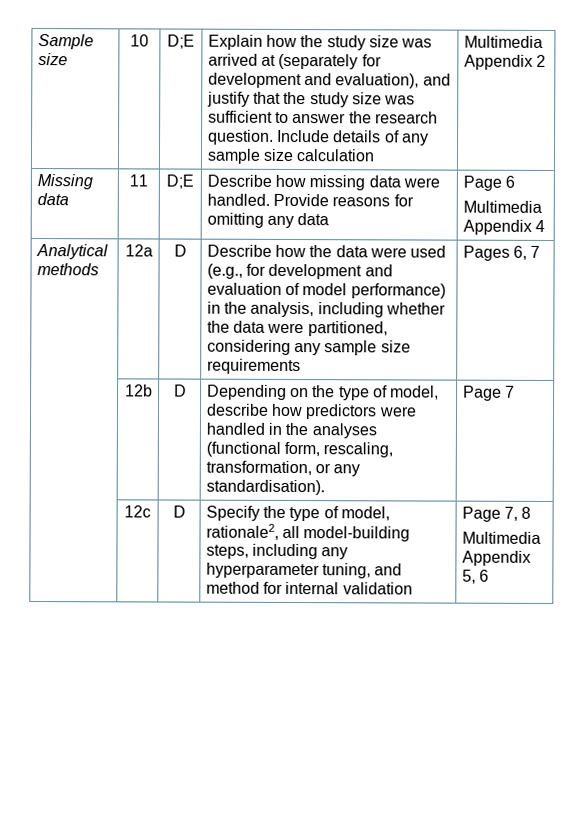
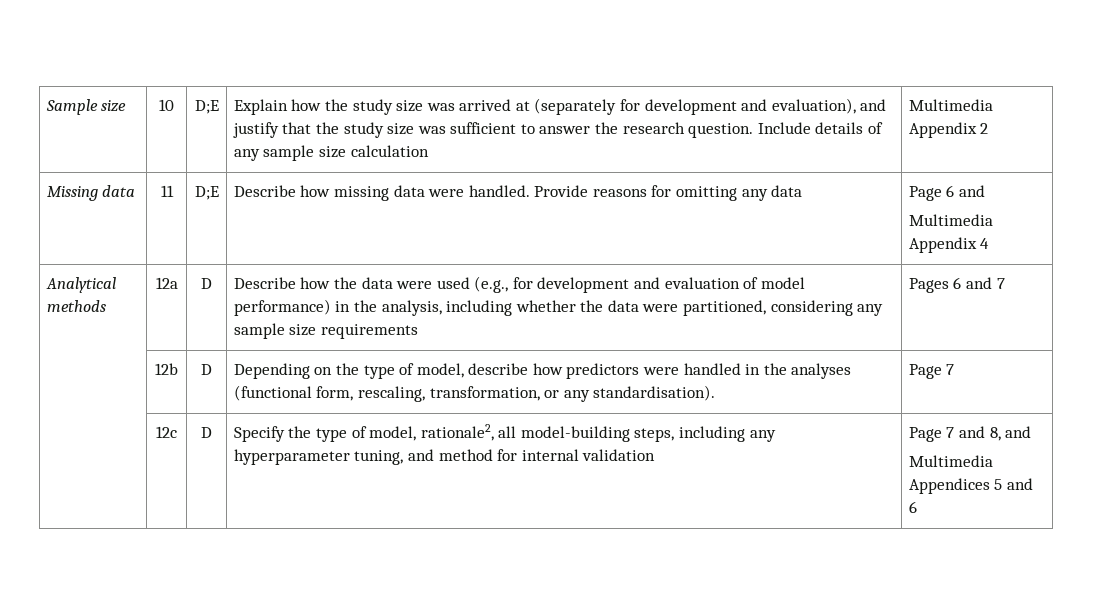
(516, 181) none -> [958,185,985,197] and
[513,245,528,260] 6, -> [953,277,992,289] 6 and
[504,506,532,521] [461,531,541,544] [461,550,531,566] [461,569,476,584] 7, 8 // Multimedia Appendix 5, -> [946,426,1032,441] [908,455,993,467] [908,478,1033,494] 7 and 8, and // Multimedia Appendices 5 and

